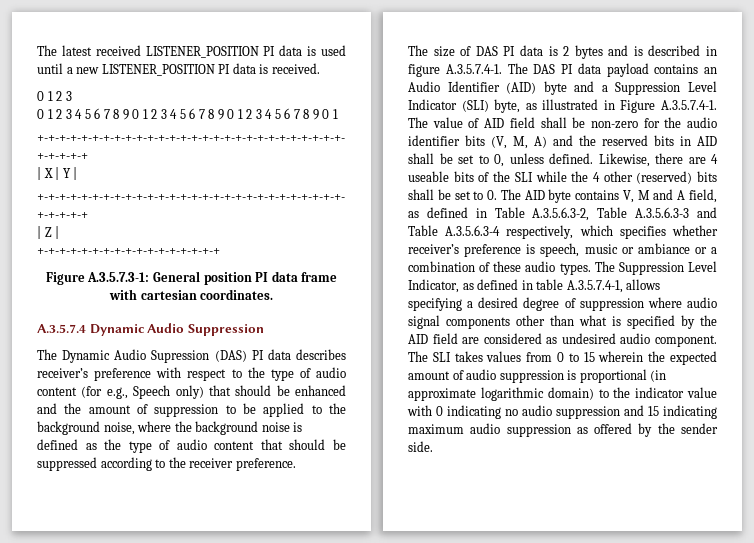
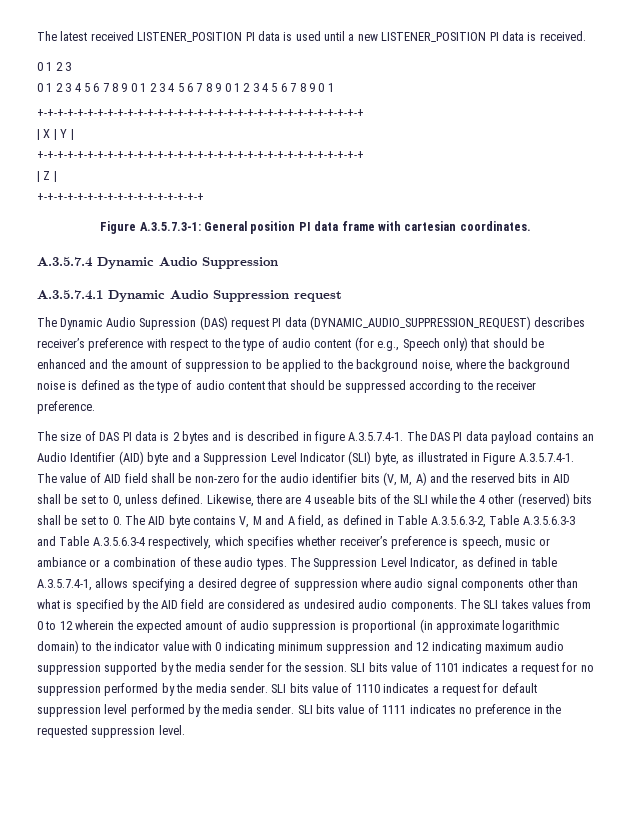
(264, 330) none -> [37,290,342,302] // A.3.5.7.4.1 Dynamic Audio Suppression request
[251,349,291,360] PI data -> [230,316,531,330] request PI data (DYNAMIC_AUDIO_SUPPRESSION_REQUEST)
[655,335,717,347] component. -> [390,600,457,612] components.
[583,352,595,362] 15 -> [59,621,73,630] 12
[505,405,552,416] no audio -> [278,642,323,651] minimum
[648,406,659,416] 15 -> [416,642,430,651] 12
[576,423,718,437] [408,441,433,452] as offered by the sender side. -> [104,662,594,675] [37,683,537,696] [37,704,561,717] [37,725,185,738] supported by the media sender for the session. SLI bits value of 1101 indicates a request for no suppression performed by the media sender. SLI bits value of 1110 indicates a request for default suppression level performed by the media sender. SLI bits value of 1111 indicates no preference in the requested suppression level.

